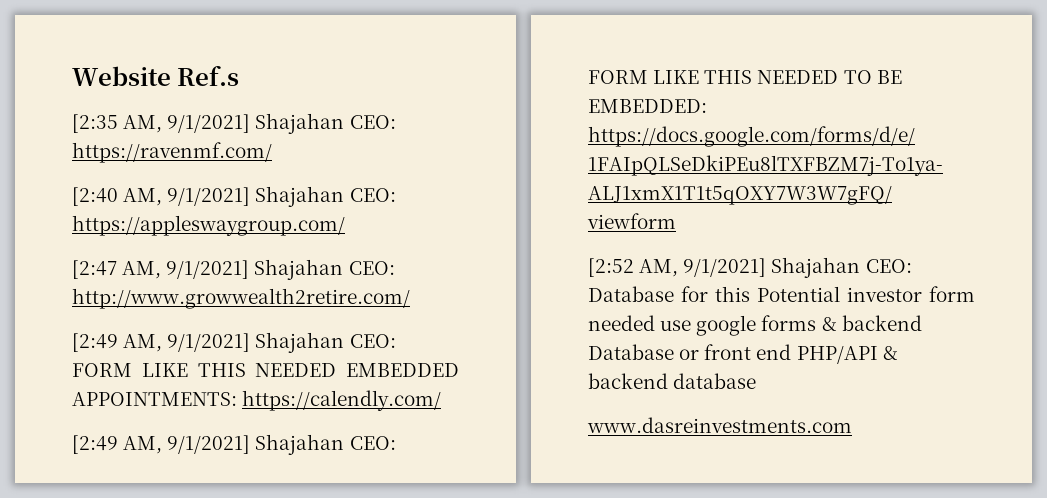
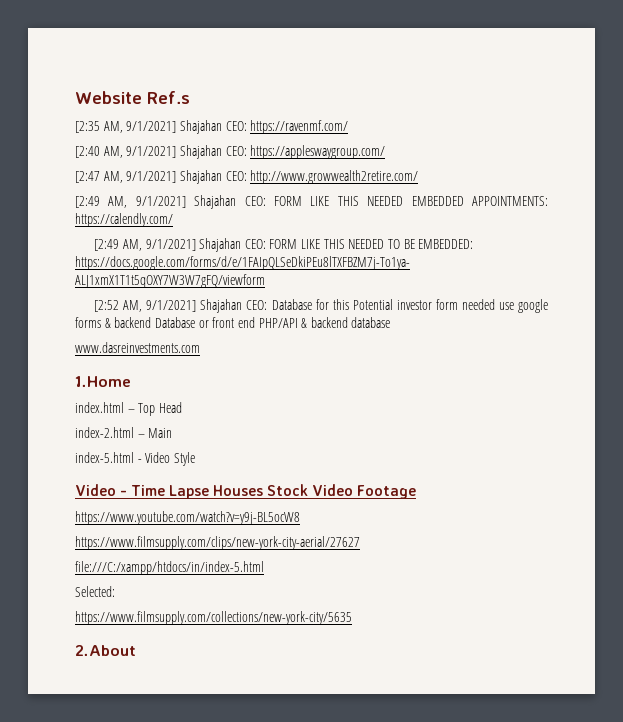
(852, 425) none -> [75,376,131,387] [75,402,182,416] [75,427,173,438] [75,452,195,466] [75,484,417,499] [75,511,300,525] [75,536,360,550] [75,561,264,575] [75,586,115,597] [75,611,352,625] [75,645,136,656] // 1.Home // index.html – Top Head // index-2.html – Main // index-5.html - Video Style // Video - Time Lapse Houses Stock Video Footage // https://www.youtube.com/watch?v=y9j-BL5ocW8 // https://www.filmsupply.com/clips/new-york-city-aerial/27627 // file:///C:/xampp/htdocs/in/index-5.html // Selected: // https://www.filmsupply.com/collections/new-york-city/5635 // 2.About

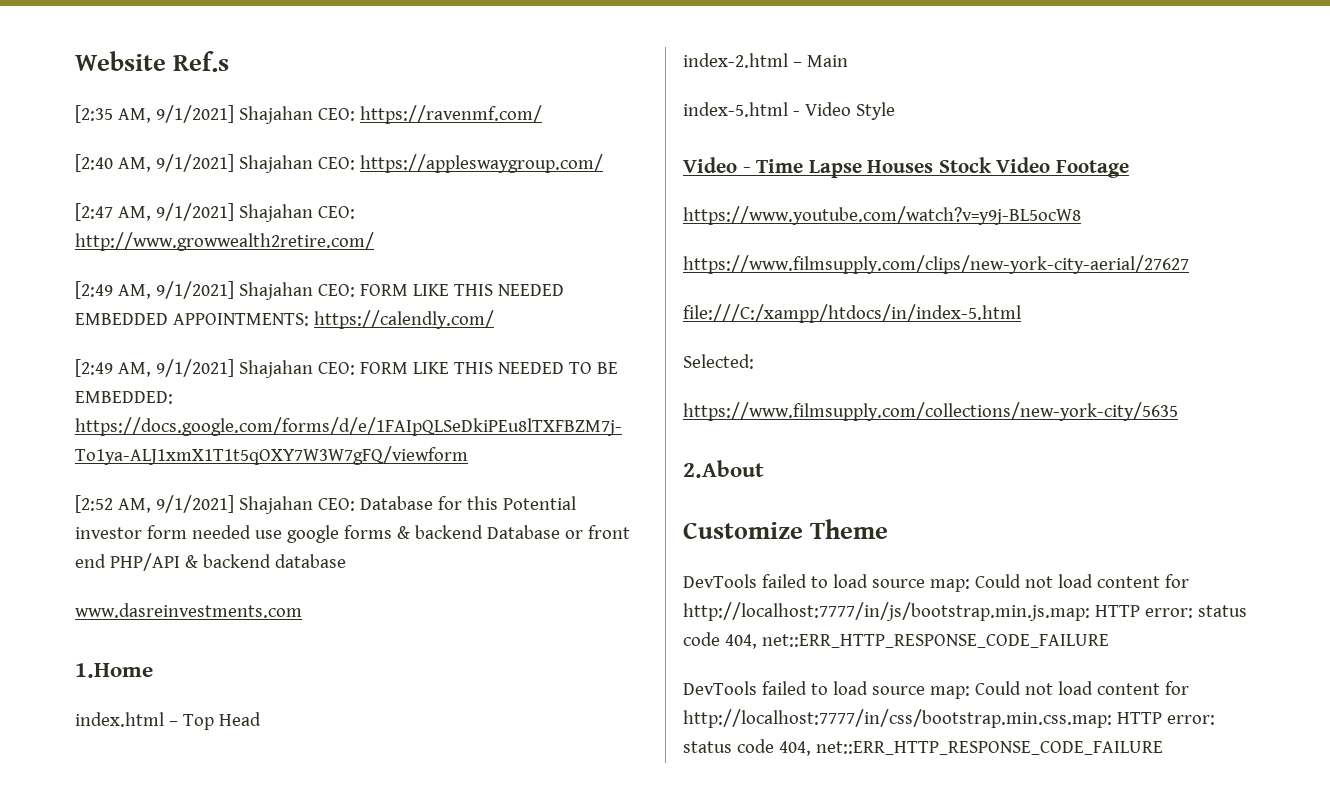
(136, 650) none -> [683,519,889,539] [683,574,1189,592] [683,602,1247,621] [683,632,1109,649] [683,681,1189,699] [683,709,1215,728] [683,739,1163,756] // Customize Theme // DevTools failed to load source map: Could not load content for http://localhost:7777/in/js/bootstrap.min.js.map: HTTP error: status code 404, net::ERR_HTTP_RESPONSE_CODE_FAILURE // DevTools failed to load source map: Could not load content for http://localhost:7777/in/css/bootstrap.min.css.map: HTTP error: status code 404, net::ERR_HTTP_RESPONSE_CODE_FAILURE

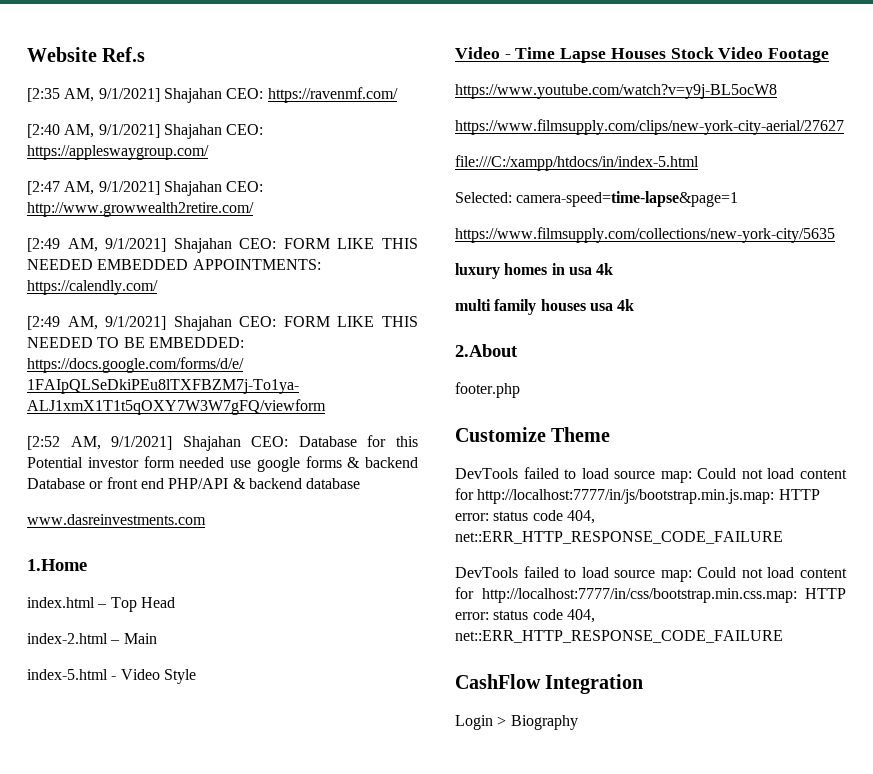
(754, 361) none -> [516,191,739,207] camera-speed=time-lapse&page=1
(1178, 411) none -> [455,263,614,279] [455,299,635,315] // luxury homes in usa 4k // multi family houses usa 4k
(764, 469) none -> [455,382,520,398] // footer.php
(1163, 748) none -> [455,674,644,694] [455,715,578,730] // CashFlow Integration // Login > Biography

